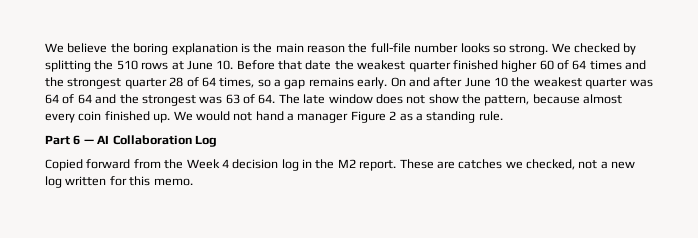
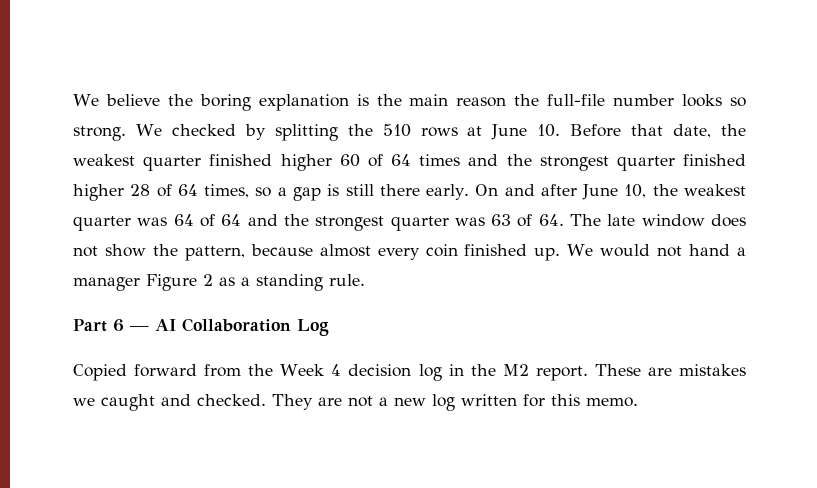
[305,60,332,70] date -> [673,124,712,138] date,
(167, 83) none -> [683,154,746,166] [73,184,124,201] finished higher
[308,77,354,87] remains -> [327,184,420,196] is still there
[494,77,508,87] 10 -> [624,184,647,198] 10,
(196, 100) none -> [390,216,449,231] quarter
[458,159,575,170] catches we checked, -> [679,364,746,376] [73,394,342,411] mistakes we caught and checked. They are

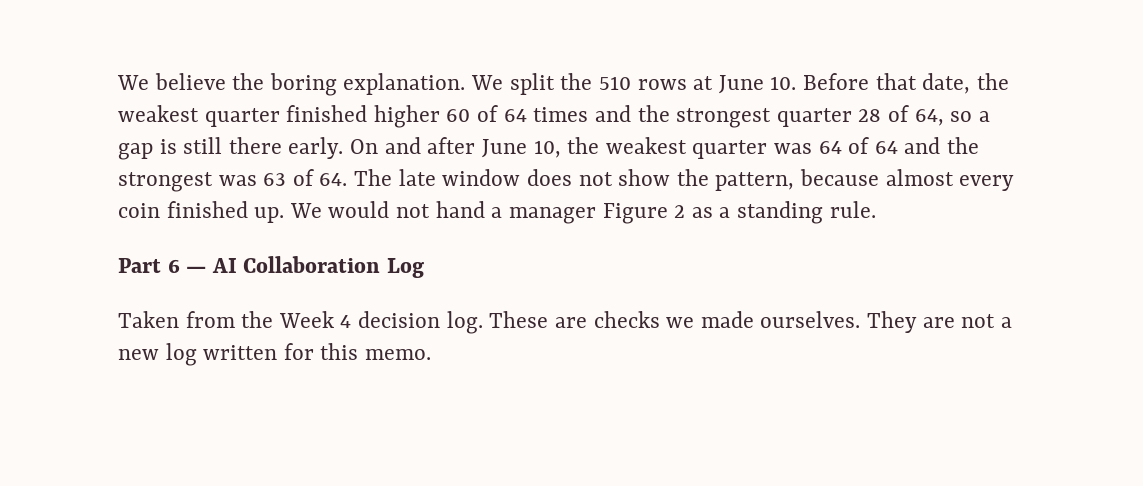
[258,94,746,111] [73,124,338,141] explanation is the main reason the full-file number looks so strong. We checked by splitting -> [343,73,555,95] explanation. We split
[683,154,746,166] [73,184,250,201] finished higher 28 of 64 times, -> [858,105,944,126] 28 of 64,
[390,216,449,231] quarter -> (213, 182) none
[73,364,198,381] Copied forward -> [118,311,179,328] Taken
[418,364,746,381] [73,394,266,411] log in the M2 report. These are mistakes we caught and checked. -> [446,311,861,334] log. These are checks we made ourselves.

